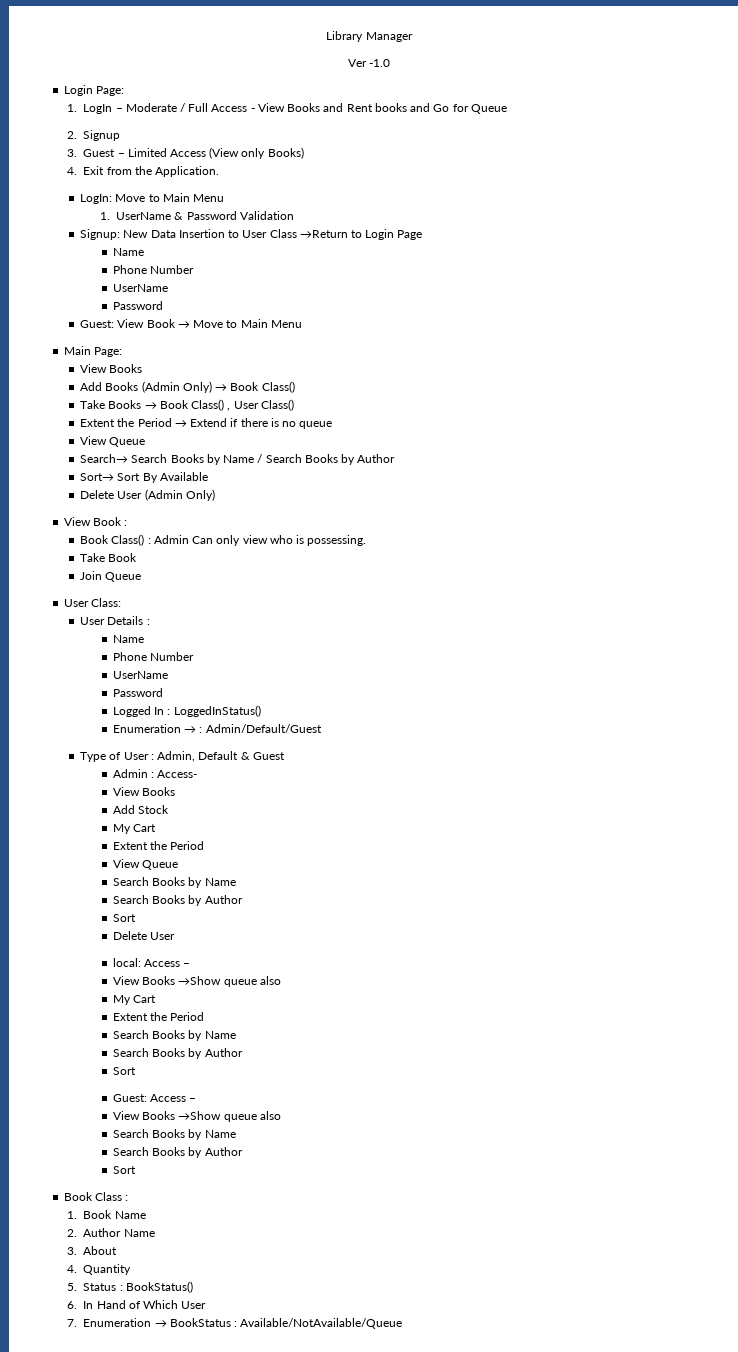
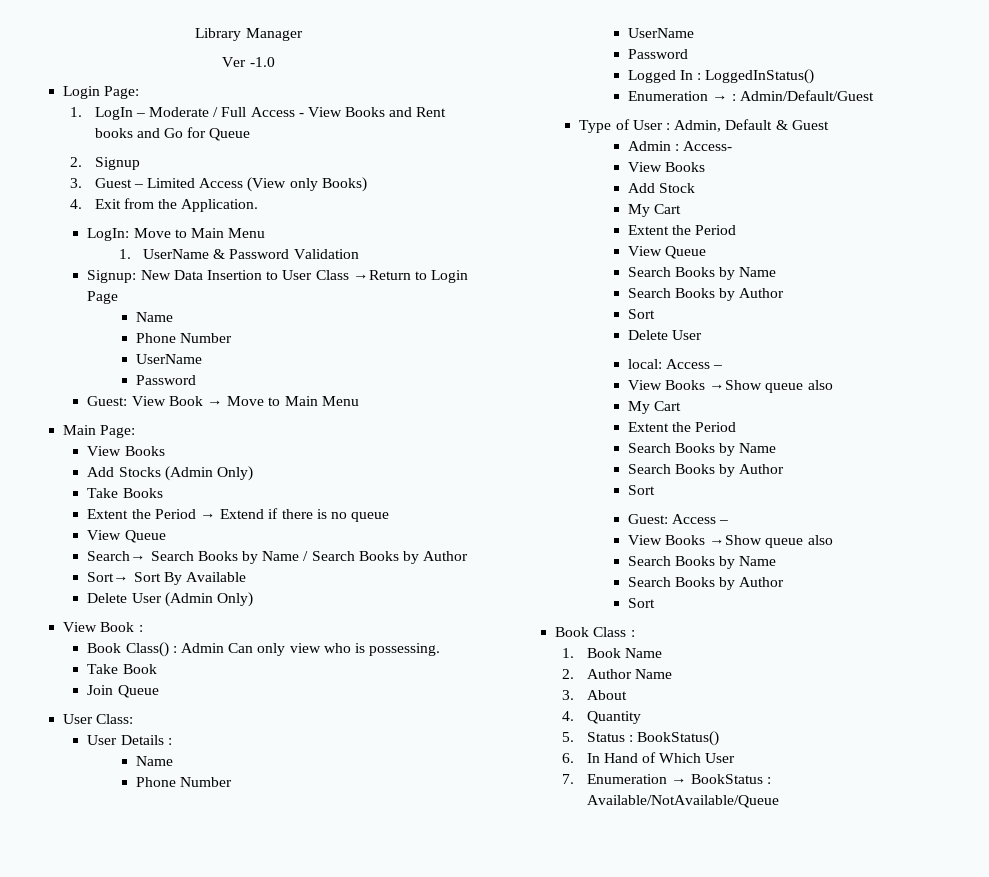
[105,381,295,393] Books (Admin Only) → Book Class() -> [118,466,254,481] Stocks (Admin Only)
[144,399,294,411] → Book Class() , User Class() -> (163, 493) none

